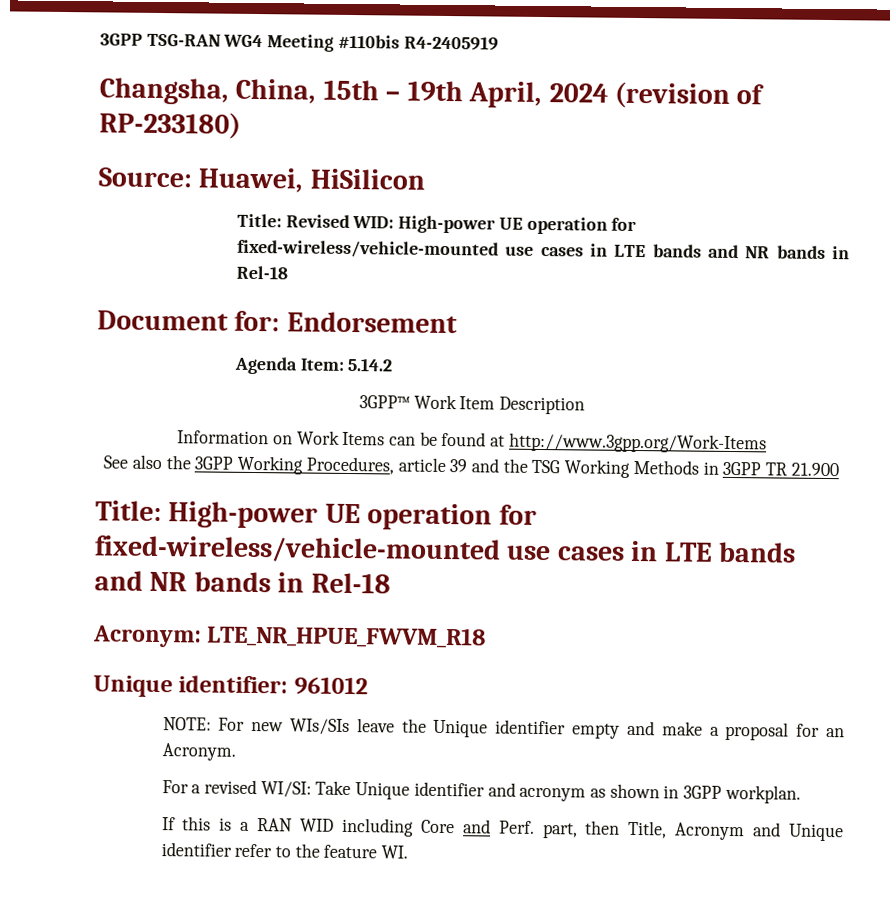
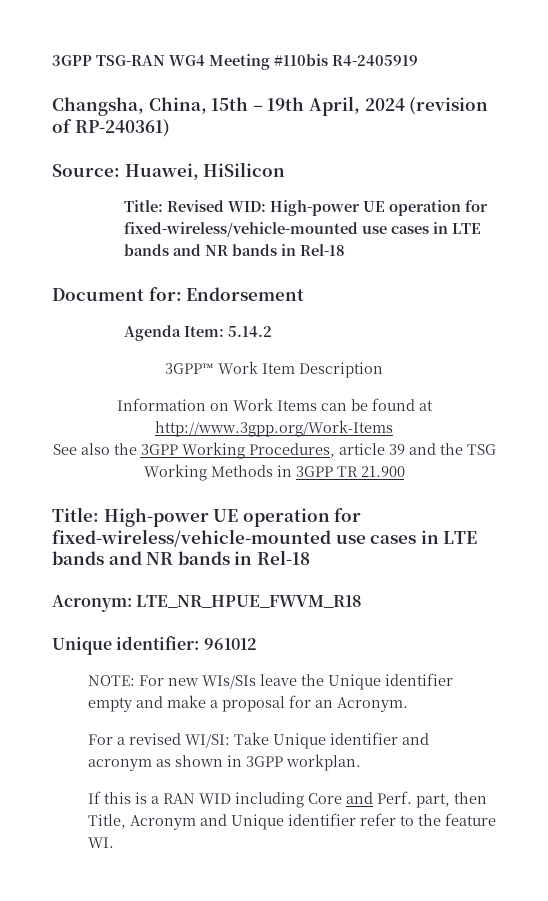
[99,111,241,139] RP-233180) -> [74,119,170,137] RP-240361)

